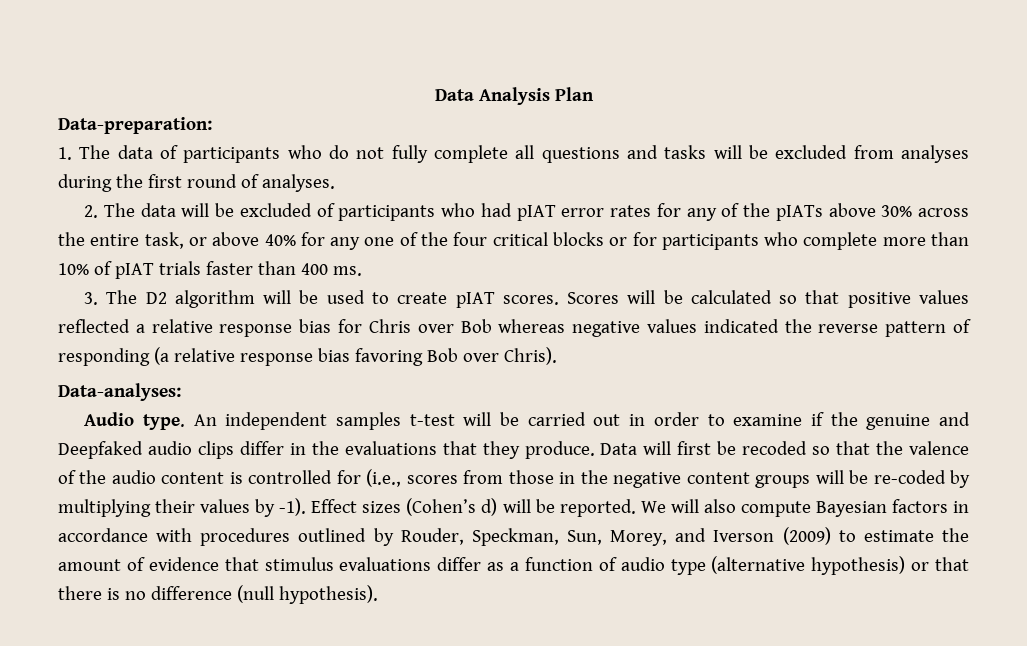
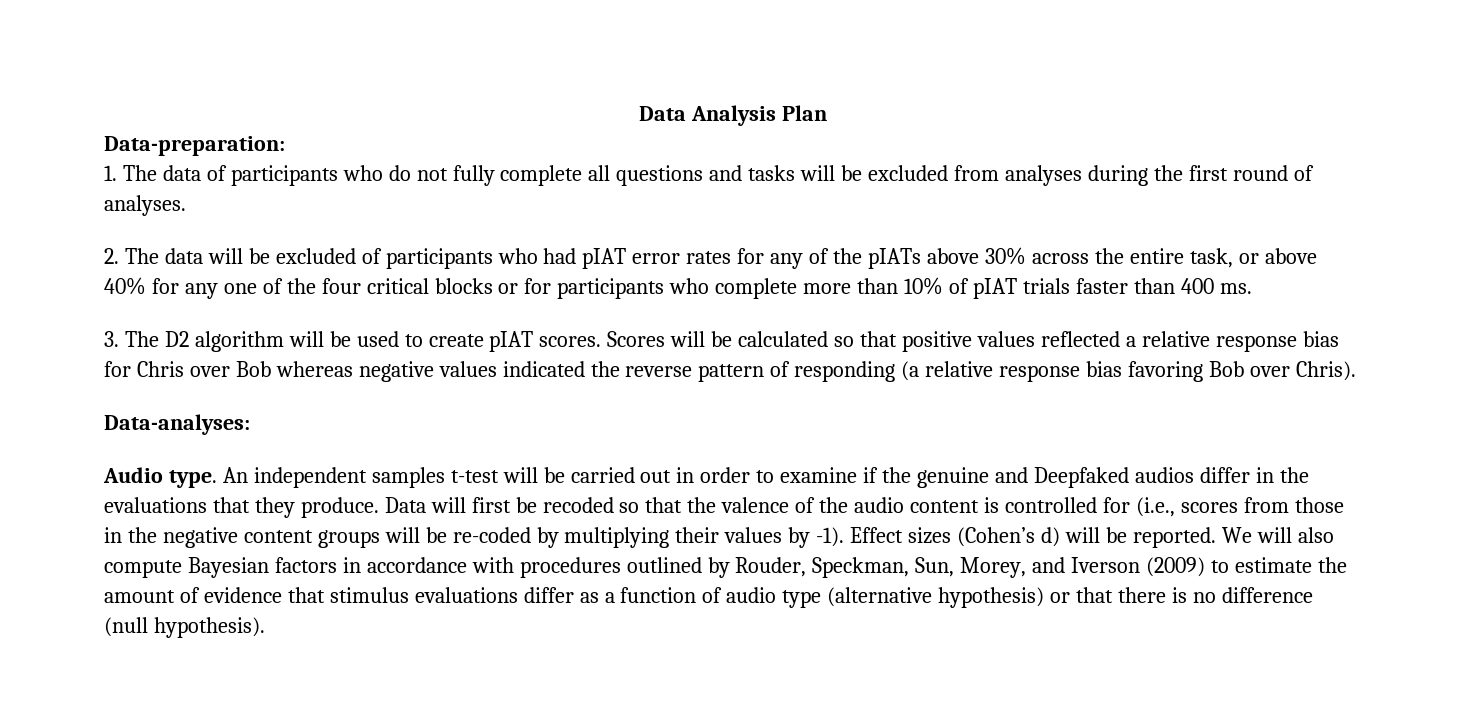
[147,441,234,459] audio clips -> [1134,467,1194,483] audios

